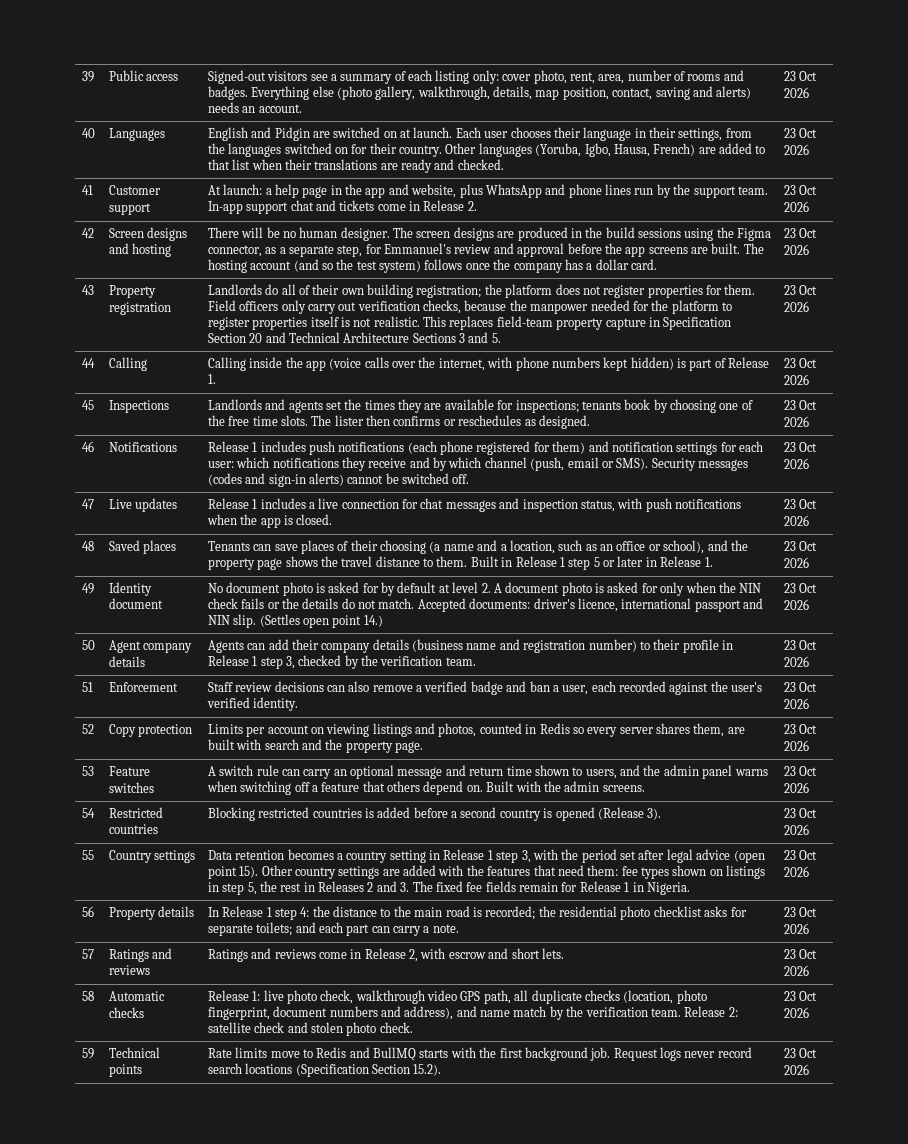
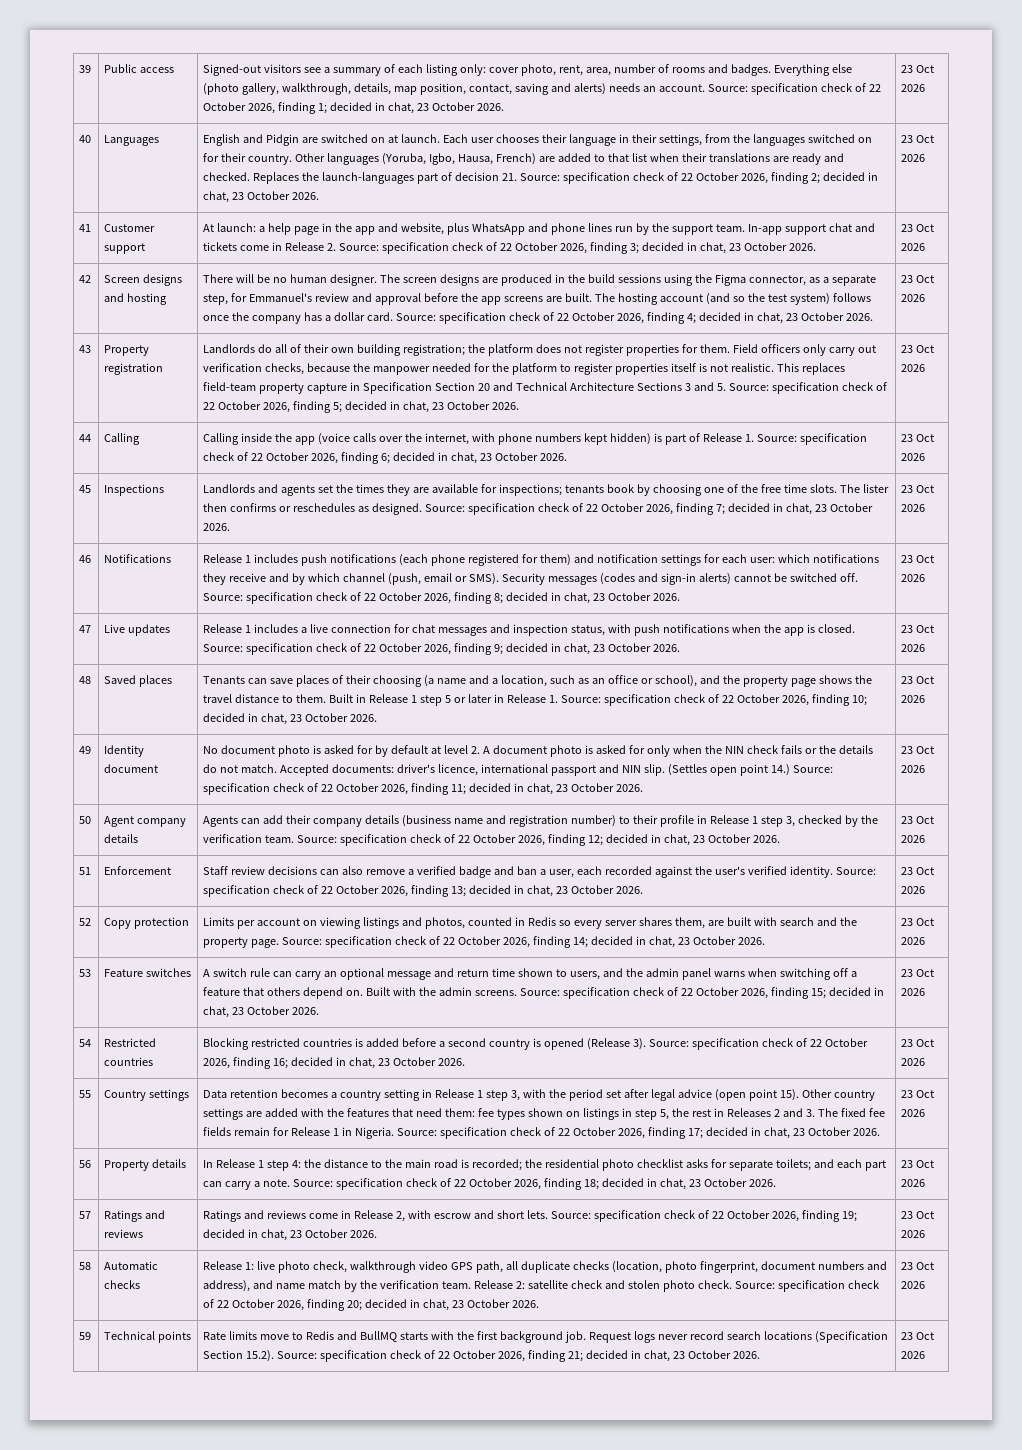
(302, 108) none -> [708,83,881,95] [203,102,505,114] Source: specification check of 22 October 2026, finding 1; decided in chat, 23 October 2026.
(504, 164) none -> [253,172,878,184] [203,191,320,203] Replaces the launch-languages part of decision 21. Source: specification check of 22 October 2026, finding 2; decided in chat, 23 October 2026.
(477, 206) none -> [339,242,816,254] Source: specification check of 22 October 2026, finding 3; decided in chat, 23 October 2026.
(658, 264) none -> [396,312,873,324] Source: specification check of 22 October 2026, finding 4; decided in chat, 23 October 2026.
(501, 338) none -> [728,382,887,394] [203,401,520,413] Source: specification check of 22 October 2026, finding 5; decided in chat, 23 October 2026.
(216, 379) none -> [756,433,867,445] [203,452,568,464] Source: specification check of 22 October 2026, finding 6; decided in chat, 23 October 2026.
(590, 422) none -> [425,503,873,515] [203,523,231,531] Source: specification check of 22 October 2026, finding 7; decided in chat, 23 October 2026.
(470, 479) none -> [203,592,680,604] Source: specification check of 22 October 2026, finding 8; decided in chat, 23 October 2026.
(333, 519) none -> [203,643,680,655] Source: specification check of 22 October 2026, finding 9; decided in chat, 23 October 2026.
(713, 562) none -> [560,694,867,706] [203,713,378,725] Source: specification check of 22 October 2026, finding 10; decided in chat, 23 October 2026.
(383, 621) none -> [792,765,833,773] [203,783,644,795] Source: specification check of 22 October 2026, finding 11; decided in chat, 23 October 2026.
(476, 661) none -> [297,834,780,846] Source: specification check of 22 October 2026, finding 12; decided in chat, 23 October 2026.
(299, 704) none -> [835,867,876,875] [203,885,644,897] Source: specification check of 22 October 2026, finding 13; decided in chat, 23 October 2026.
(424, 747) none -> [282,936,765,948] Source: specification check of 22 October 2026, finding 14; decided in chat, 23 October 2026.
(645, 788) none -> [520,987,884,999] [203,1006,320,1018] Source: specification check of 22 October 2026, finding 15; decided in chat, 23 October 2026.
(662, 814) none -> [649,1038,868,1050] [203,1057,466,1069] Source: specification check of 22 October 2026, finding 16; decided in chat, 23 October 2026.
(690, 888) none -> [397,1127,880,1139] Source: specification check of 22 October 2026, finding 17; decided in chat, 23 October 2026.
(459, 928) none -> [293,1178,776,1190] Source: specification check of 22 October 2026, finding 18; decided in chat, 23 October 2026.
(564, 953) none -> [551,1210,857,1222] [203,1229,378,1241] Source: specification check of 22 October 2026, finding 19; decided in chat, 23 October 2026.
(413, 1027) none -> [734,1280,879,1292] [203,1299,540,1311] Source: specification check of 22 October 2026, finding 20; decided in chat, 23 October 2026.
(442, 1070) none -> [277,1350,760,1362] Source: specification check of 22 October 2026, finding 21; decided in chat, 23 October 2026.

